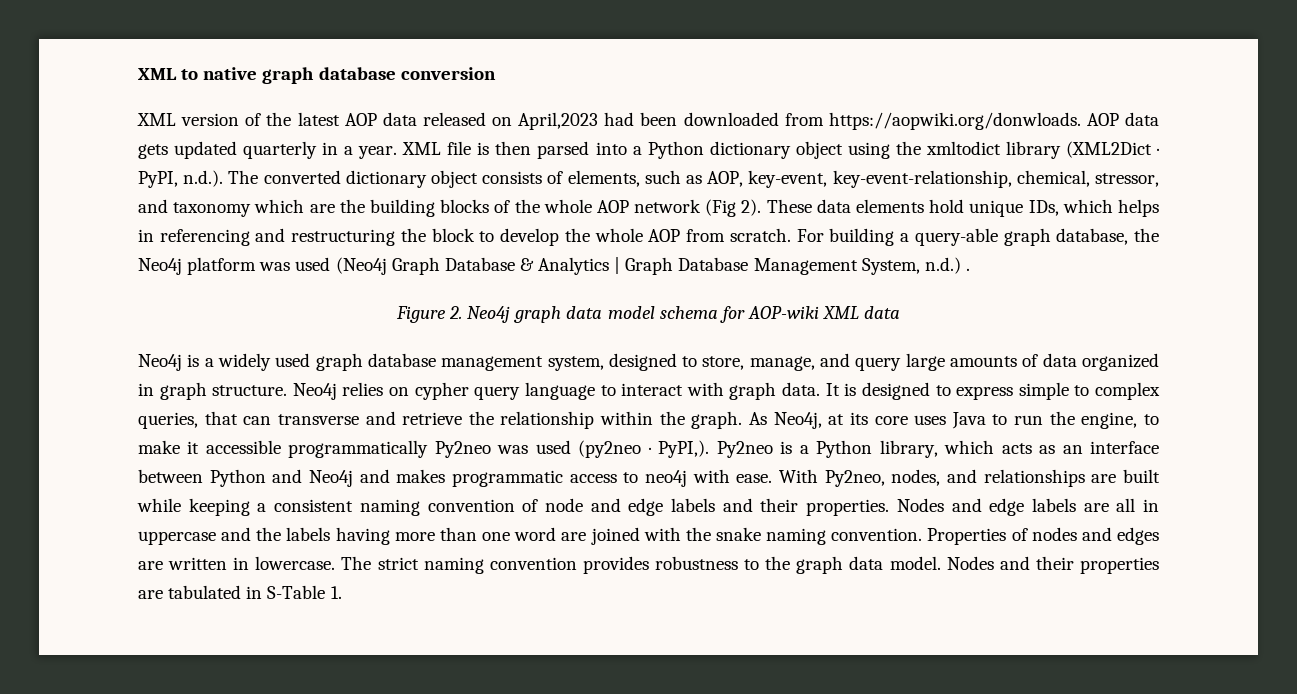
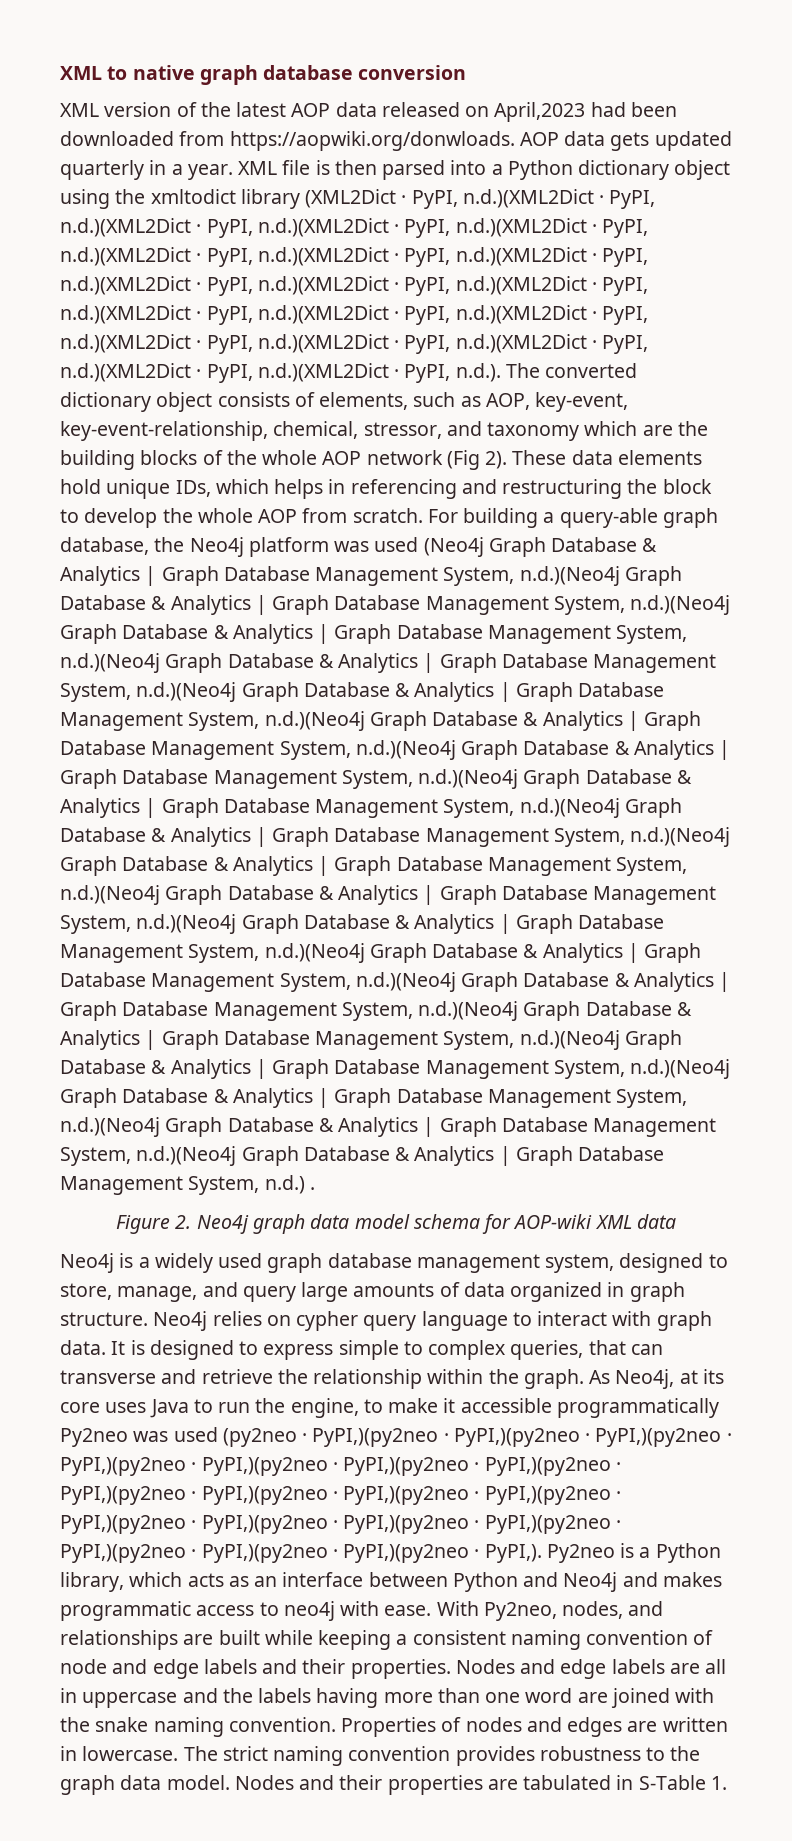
(178, 179) none -> [462,189,656,209] [60,218,649,238] [60,247,649,267] [60,276,649,296] [60,305,649,325] [60,334,649,354] [60,363,451,383] n.d.)(XML2Dict · PyPI, n.d.)(XML2Dict · PyPI, n.d.)(XML2Dict · PyPI, n.d.)(XML2Dict · PyPI, n.d.)(XML2Dict · PyPI, n.d.)(XML2Dict · PyPI, n.d.)(XML2Dict · PyPI, n.d.)(XML2Dict · PyPI, n.d.)(XML2Dict · PyPI, n.d.)(XML2Dict · PyPI, n.d.)(XML2Dict · PyPI, n.d.)(XML2Dict · PyPI, n.d.)(XML2Dict · PyPI, n.d.)(XML2Dict · PyPI, n.d.)(XML2Dict · PyPI, n.d.)(XML2Dict · PyPI, n.d.)(XML2Dict · PyPI, n.d.)(XML2Dict · PyPI,
(920, 266) none -> [519,566,682,586] [60,595,731,615] [60,624,688,644] [60,653,717,673] [60,682,665,702] [60,711,702,731] [60,740,731,760] [60,769,692,789] [60,798,682,818] [60,827,731,847] [60,856,688,876] [60,885,717,905] [60,914,665,934] [60,943,702,963] [60,972,731,992] [60,1001,692,1021] [60,1030,682,1050] [60,1059,731,1079] [60,1088,688,1108] [60,1117,717,1137] [60,1146,665,1166] [60,1176,260,1195] n.d.)(Neo4j Graph Database & Analytics | Graph Database Management System, n.d.)(Neo4j Graph Database & Analytics | Graph Database Management System, n.d.)(Neo4j Graph Database & Analytics | Graph Database Management System, n.d.)(Neo4j Graph Database & Analytics | Graph Database Management System, n.d.)(Neo4j Graph Database & Analytics | Graph Database Management System, n.d.)(Neo4j Graph Database & Analytics | Graph Database Management System, n.d.)(Neo4j Graph Database & Analytics | Graph Database Management System, n.d.)(Neo4j Graph Database & Analytics | Graph Database Management System, n.d.)(Neo4j Graph Database & Analytics | Graph Database Management System, n.d.)(Neo4j Graph Database & Analytics | Graph Database Management System, n.d.)(Neo4j Graph Database & Analytics | Graph Database Management System, n.d.)(Neo4j Graph Database & Analytics | Graph Database Management System, n.d.)(Neo4j Graph Database & Analytics | Graph Database Management System, n.d.)(Neo4j Graph Database & Analytics | Graph Database Management System, n.d.)(Neo4j Graph Database & Analytics | Graph Database Management System, n.d.)(Neo4j Graph Database & Analytics | Graph Database Management System, n.d.)(Neo4j Graph Database & Analytics | Graph Database Management System, n.d.)(Neo4j Graph Database & Analytics | Graph Database Management System,
(652, 450) none -> [312,1428,732,1447] [60,1457,621,1476] [60,1486,621,1505] [60,1515,621,1534] [60,1544,480,1563] PyPI,)(py2neo · PyPI,)(py2neo · PyPI,)(py2neo · PyPI,)(py2neo · PyPI,)(py2neo · PyPI,)(py2neo · PyPI,)(py2neo · PyPI,)(py2neo · PyPI,)(py2neo · PyPI,)(py2neo · PyPI,)(py2neo · PyPI,)(py2neo · PyPI,)(py2neo · PyPI,)(py2neo · PyPI,)(py2neo · PyPI,)(py2neo · PyPI,)(py2neo · PyPI,)(py2neo ·

